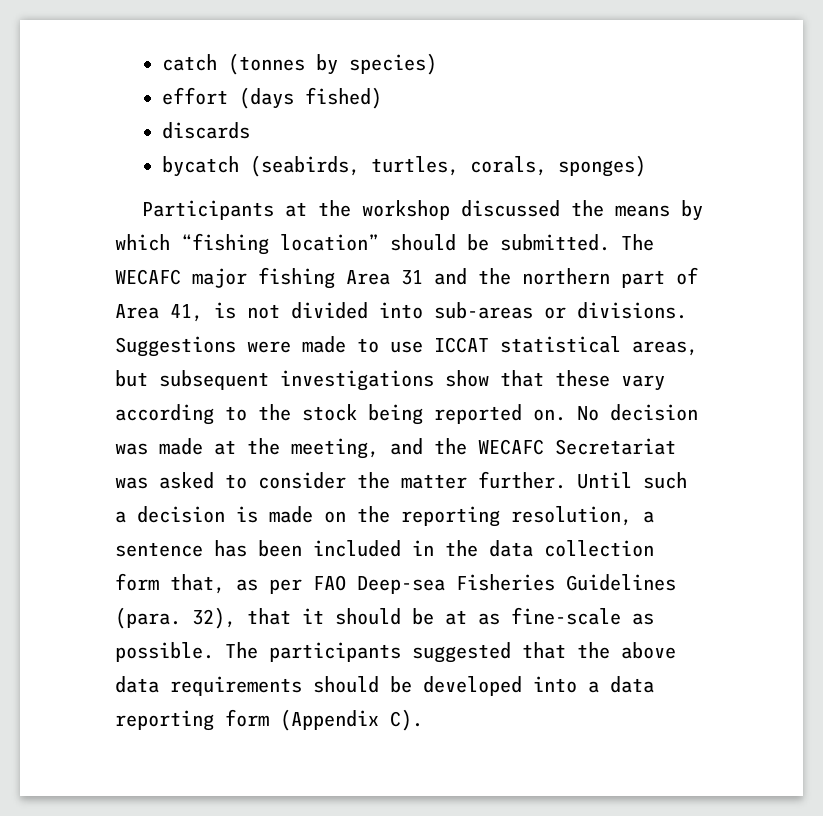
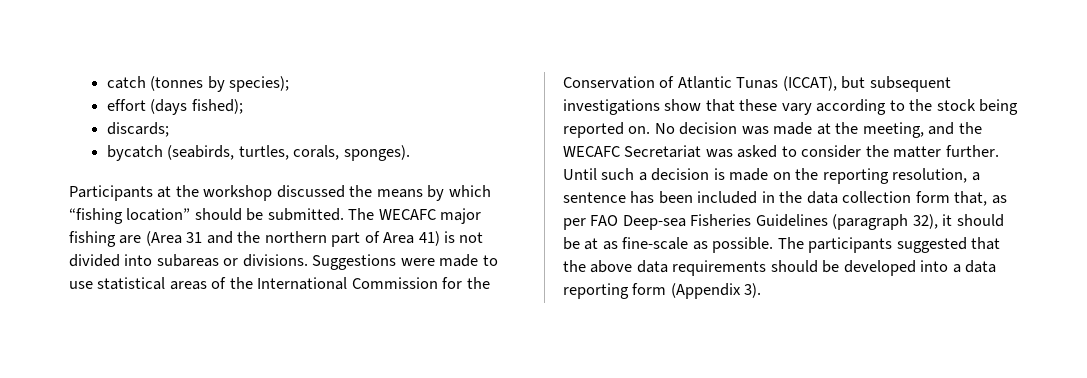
[349,53,438,75] species) -> [229,76,290,92] species);
[305,87,383,109] [162,122,251,139] fished) // discards -> [191,99,243,114] [106,122,169,137] fished); // discards;
[558,155,647,177] sponges) -> [343,145,410,161] sponges).
[346,270,390,285] Area -> [119,231,182,246] are (Area
[170,304,203,322] 41, -> [418,231,440,246] 41)
[434,302,533,319] sub-areas -> [156,254,219,267] subareas
[434,336,698,356] ICCAT statistical areas, -> [97,277,490,290] [563,76,837,91] statistical areas of the International Commission for the Conservation of Atlantic Tunas (ICCAT),
[115,607,291,629] (para. 32), that -> [832,214,938,230] (paragraph 32),
[390,709,423,731] C). -> [744,283,762,298] 3).

